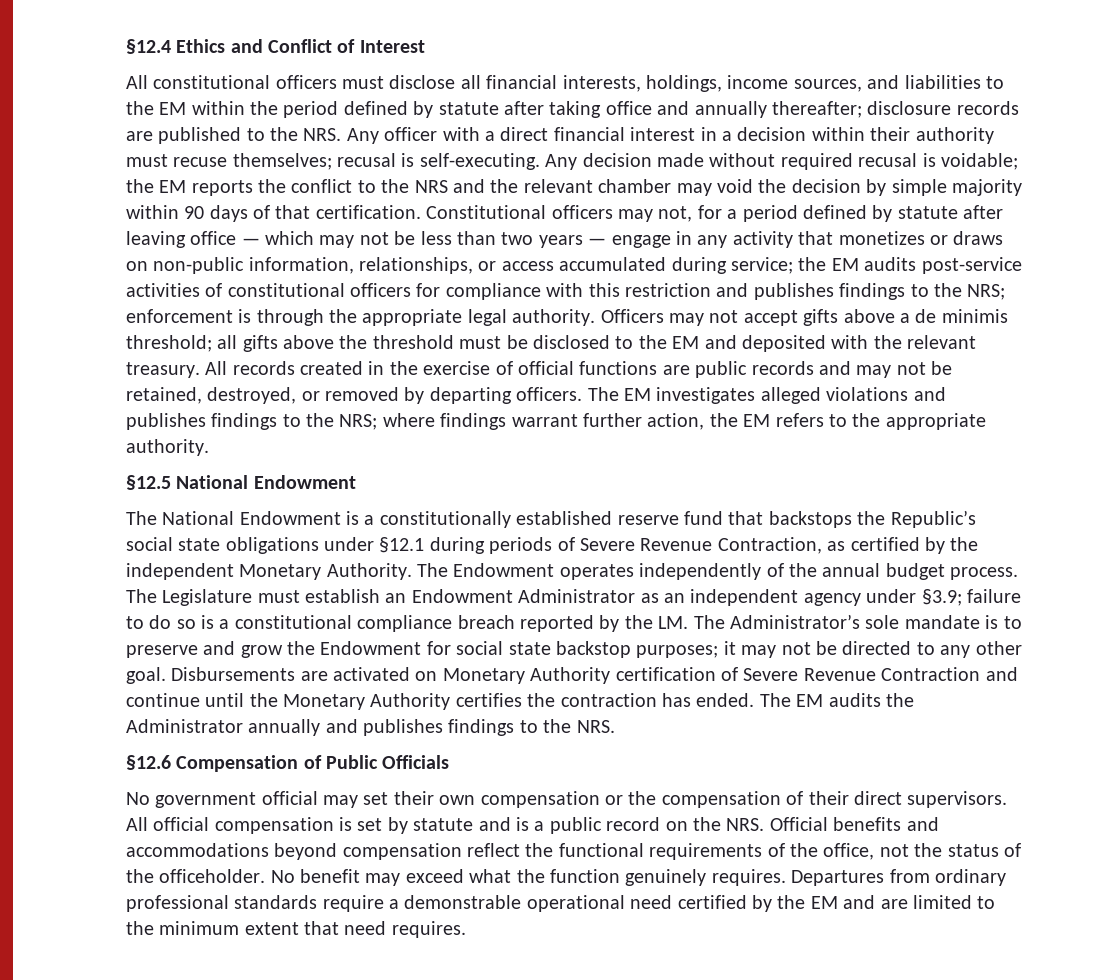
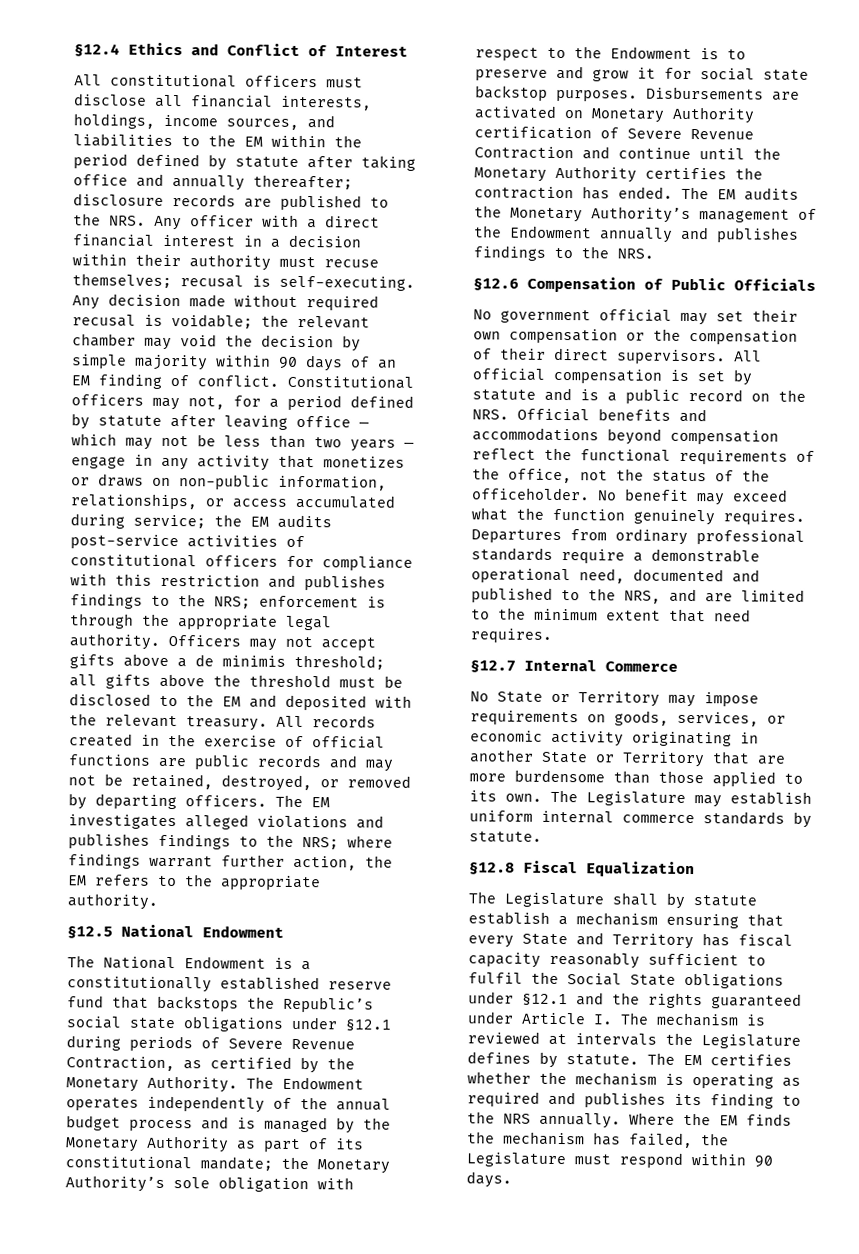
[159,179,519,196] EM reports the conflict to the NRS and the -> (290, 320) none
[275,205,421,219] that certification. -> [377,359,398,369] [71,373,280,389] an EM finding of conflict.
[125,563,234,580] independent -> (356, 1063) none
[950,567,1019,580] [125,589,1021,606] [125,614,980,632] process. The Legislature must establish an Endowment Administrator as an independent agency under §3.9; failure to do so is a constitutional compliance breach reported by the LM. The Administrator’s sole mandate -> [129,1116,392,1134] [65,1135,365,1153] [65,1156,391,1174] [65,1175,355,1193] [475,46,693,61] process and is managed by the Monetary Authority as part of its constitutional mandate; the Monetary Authority’s sole obligation with respect to the Endowment
[286,641,422,655] the Endowment -> [637,67,657,79] it
[636,641,1022,658] [125,667,166,684] purposes; it may not be directed to any other goal. -> [556,89,639,102] purposes.
[125,719,243,733] Administrator -> [510,206,818,223] [473,225,593,239] Monetary Authority’s management of the Endowment
[630,895,838,912] need certified by the EM -> [579,568,761,584] [471,587,662,604] need, documented and published to the NRS,
(466, 929) none -> [470,659,679,673] [470,691,760,708] [470,710,787,727] [470,730,760,747] [469,749,787,768] [469,769,804,787] [469,789,813,808] [469,810,813,828] [469,831,543,843] [469,860,696,878] [468,891,758,909] [468,911,785,929] [468,932,794,950] [468,951,767,969] [468,971,785,989] [468,991,803,1009] [467,1011,767,1027] [467,1031,802,1049] [467,1051,793,1069] [467,1071,802,1089] [467,1091,802,1109] [467,1111,793,1129] [467,1131,730,1149] [466,1152,774,1168] [466,1171,513,1188] // §12.7 Internal Commerce // No State or Territory may impose requirements on goods, services, or economic activity originating in another State or Territory that are more burdensome than those applied to its own. The Legislature may establish uniform internal commerce standards by statute. // §12.8 Fiscal Equalization // The Legislature shall by statute establish a mechanism ensuring that every State and Territory has fiscal capacity reasonably sufficient to fulfil the Social State obligations under §12.1 and the rights guaranteed under Article I. The mechanism is reviewed at intervals the Legislature defines by statute. The EM certifies whether the mechanism is operating as required and publishes its finding to the NRS annually. Where the EM finds the mechanism has failed, the Legislature must respond within 90 days.

